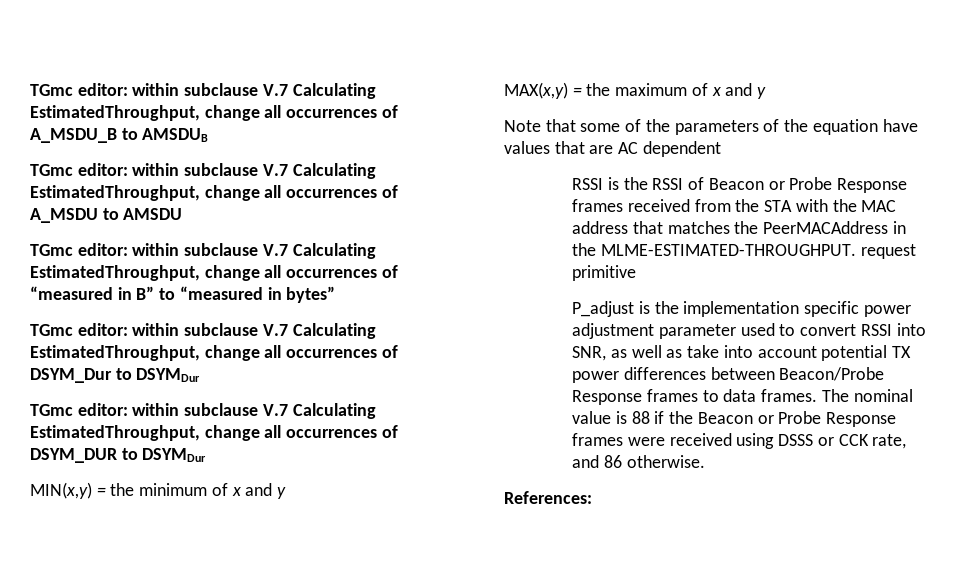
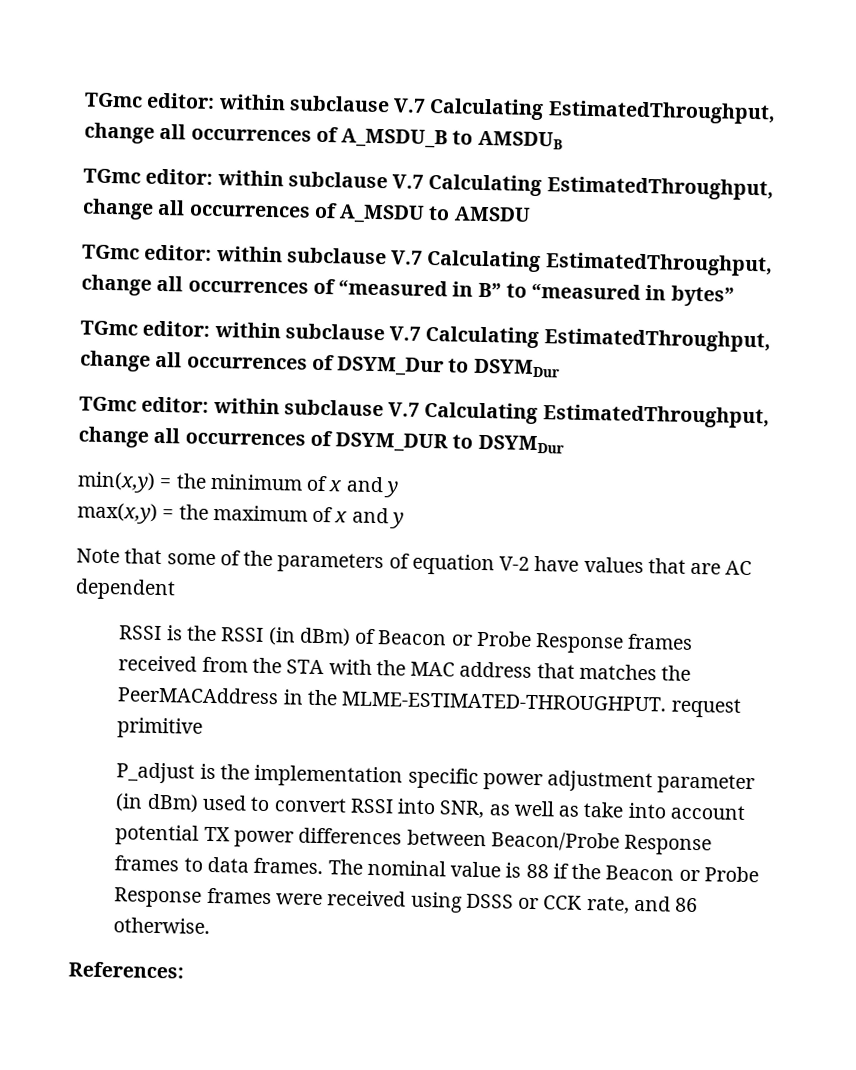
[30,482,92,499] MIN(x,y) -> [77,471,156,493] min(x,y)
[504,82,568,99] MAX(x,y) -> [77,502,158,524] max(x,y)
[784,119,878,135] the equation -> [411,553,531,576] equation V-2
(684, 184) none -> [267,627,351,647] (in dBm)
(736, 331) none -> [115,793,199,813] (in dBm)

